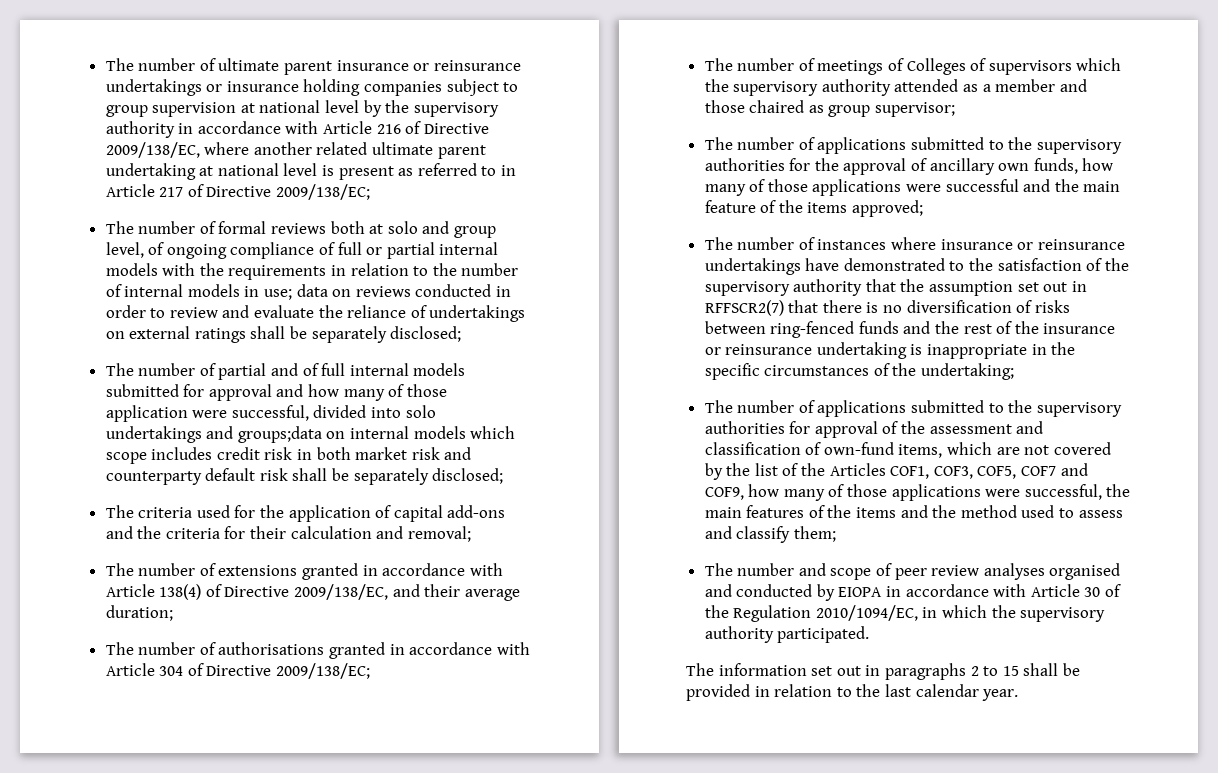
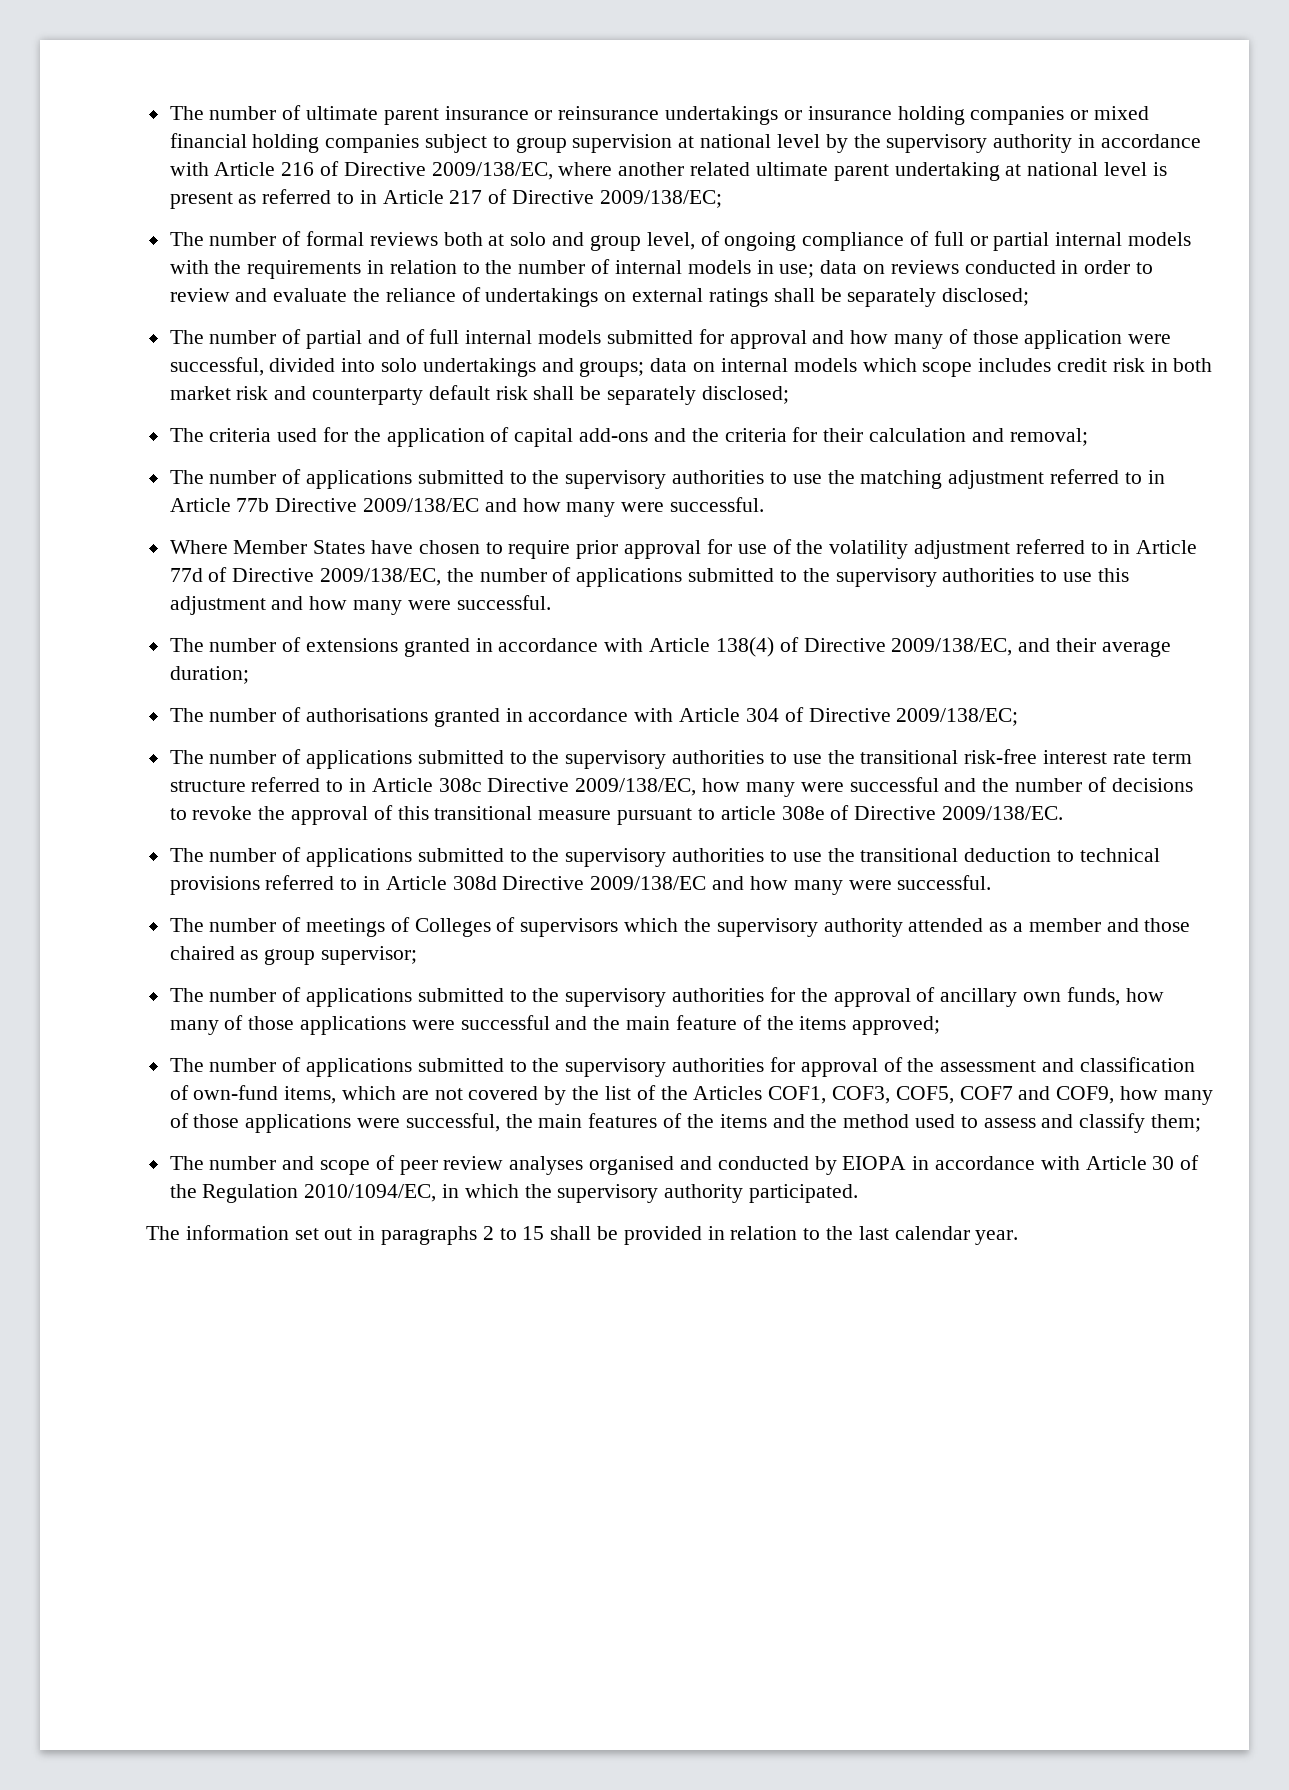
(443, 88) none -> [1070,106,1149,120] [169,133,420,153] or mixed financial holding companies
[237,426,322,443] groups;data -> [579,358,688,377] groups; data
(471, 534) none -> [169,469,1165,489] [169,497,765,517] [169,539,1198,559] [169,567,1129,587] [169,595,551,615] // The number of applications submitted to the supervisory authorities to use the matching adjustment referred to in Article 77b Directive 2009/138/EC and how many were successful. // Where Member States have chosen to require prior approval for use of the volatility adjustment referred to in Article 77d of Directive 2009/138/EC, the number of applications submitted to the supervisory authorities to use this adjustment and how many were successful.
(371, 671) none -> [169,749,1192,769] [169,777,1193,797] [169,805,1063,825] [169,847,1160,867] [169,875,992,895] // The number of applications submitted to the supervisory authorities to use the transitional risk-free interest rate term structure referred to in Article 308c Directive 2009/138/EC, how many were successful and the number of decisions to revoke the approval of this transitional measure pursuant to article 308e of Directive 2009/138/EC. // The number of applications submitted to the supervisory authorities to use the transitional deduction to technical provisions referred to in Article 308d Directive 2009/138/EC and how many were successful.
[704,237,1125,250] [704,258,1129,275] [704,279,1087,296] [704,300,1070,316] [704,321,1116,338] [704,342,1076,359] [704,363,1015,380] // The number of instances where insurance or reinsurance undertakings have demonstrated to the satisfaction of the supervisory authority that the assumption set out in RFFSCR2(7) that there is no diversification of risks between ring-fenced funds and the rest of the insurance or reinsurance undertaking is inappropriate in the specific circumstances of the undertaking; -> (941, 1025) none

